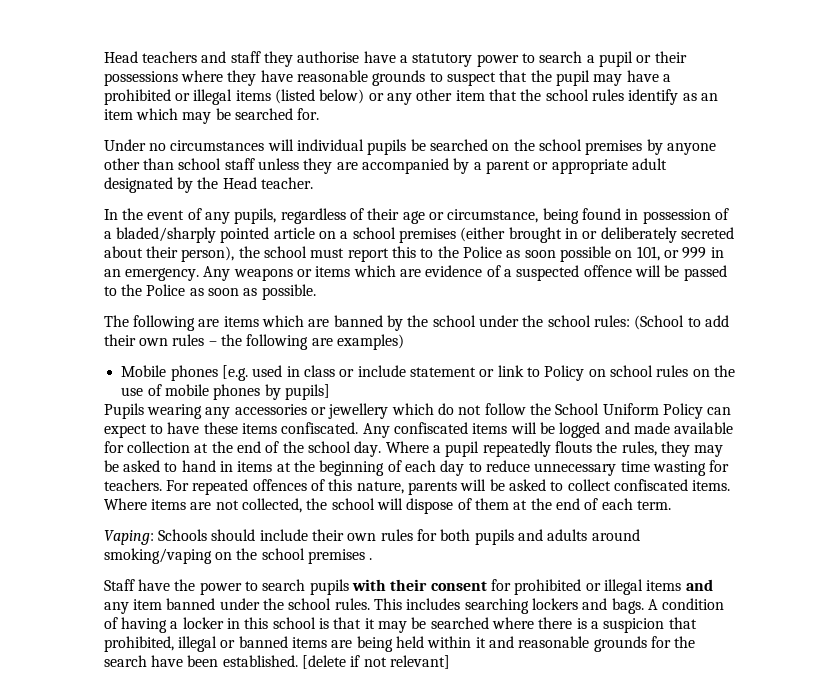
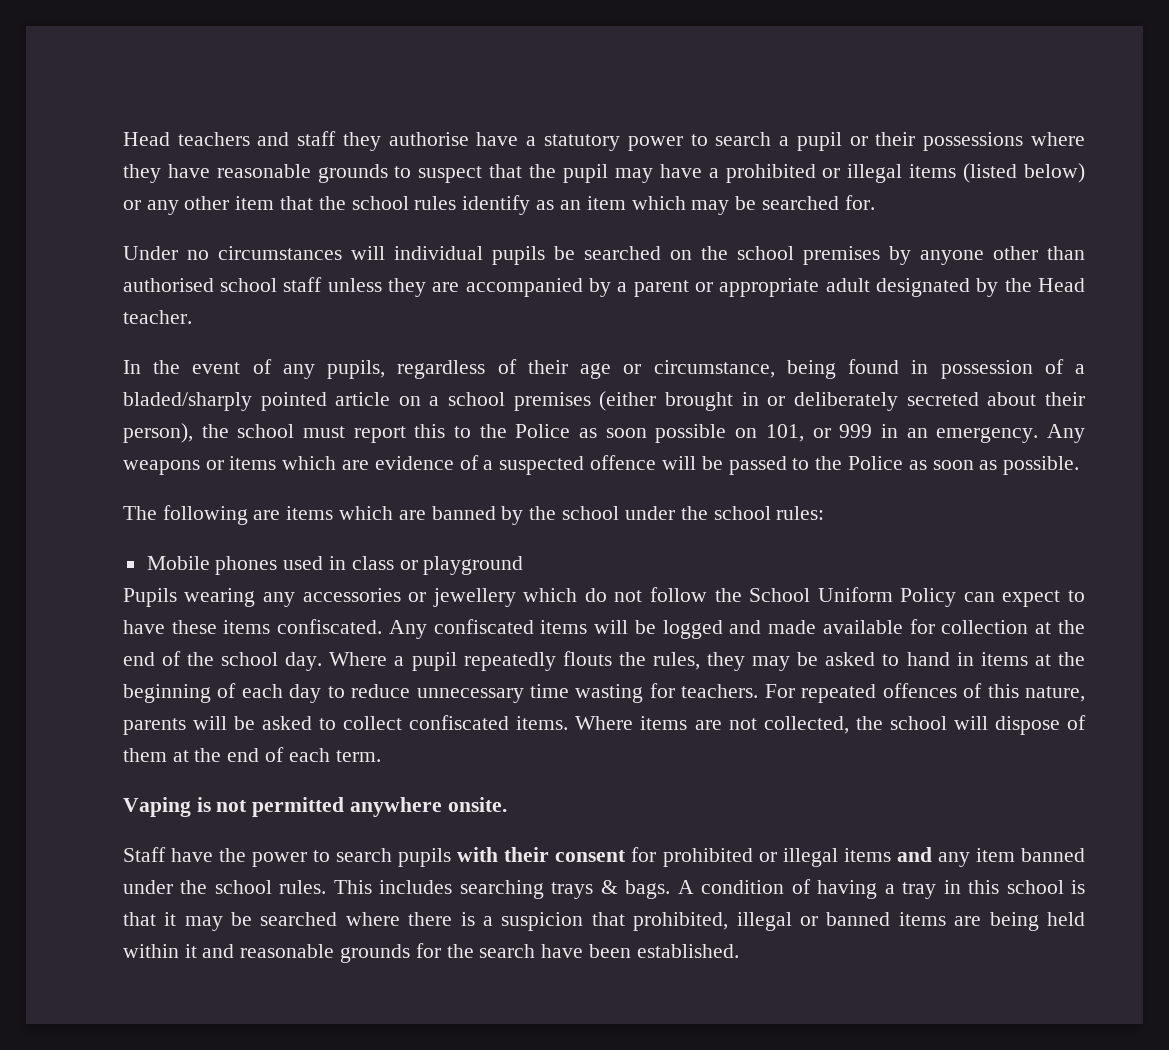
(175, 164) none -> [122,278,214,292] authorised
[634,315,729,330] [103,334,405,350] (School to add their own rules – the following are examples) -> (825, 513) none
[222,365,249,381] [e.g. -> (278, 565) none
[357,365,735,381] [121,384,331,400] include statement or link to Policy on school rules on the use of mobile phones by pupils] -> [423,556,524,575] playground
[103,529,640,545] [103,548,373,564] Vaping: Schools should include their own rules for both pupils and adults around smoking/vaping on the school premises . -> [122,797,507,817] Vaping is not permitted anywhere onsite.
[532,598,608,610] lockers and -> [551,880,618,899] trays &
[182,617,224,629] locker -> [902,882,937,899] tray
[302,655,451,669] [delete if not relevant] -> (739, 951) none

